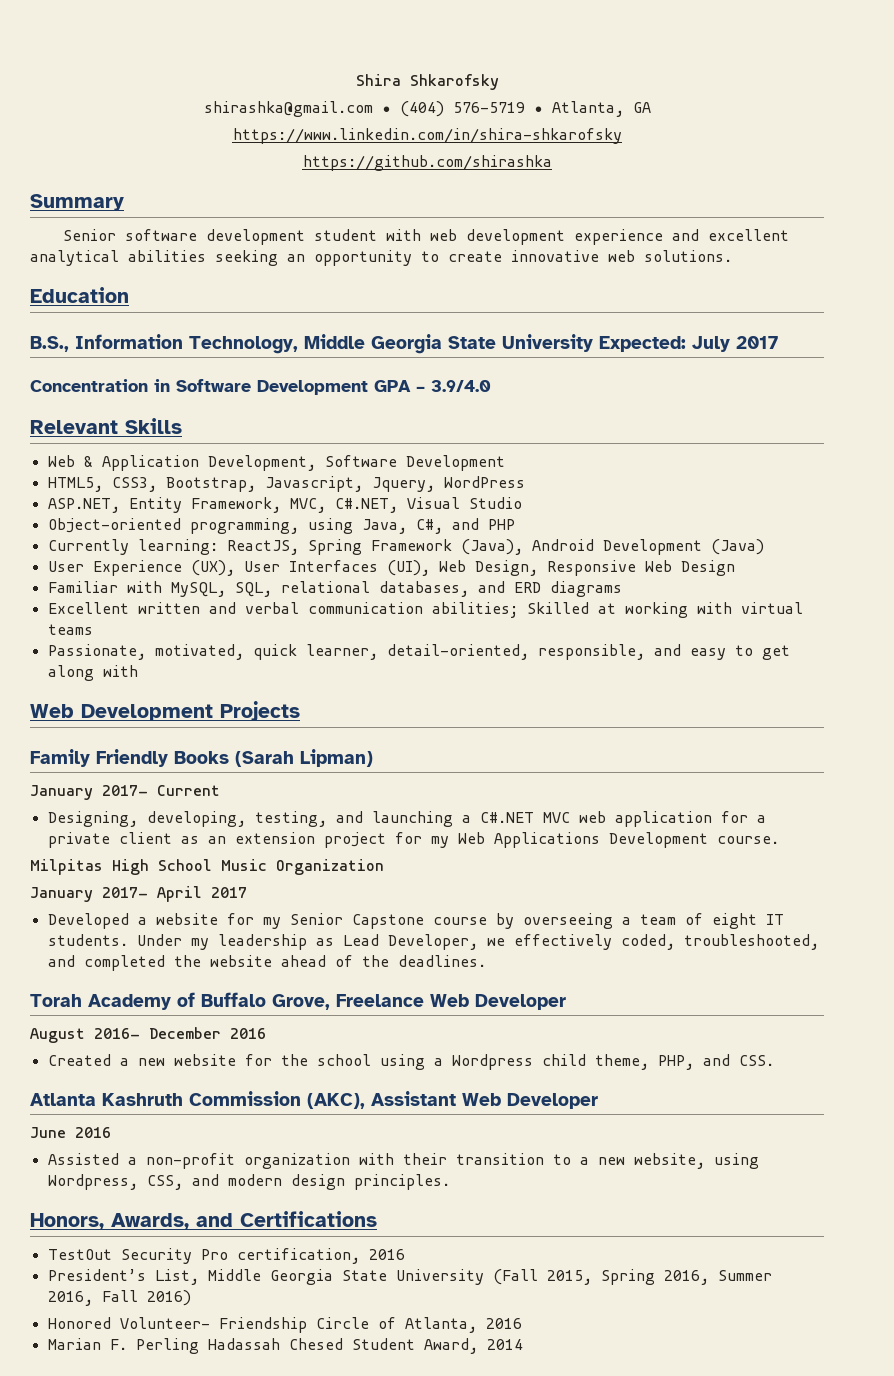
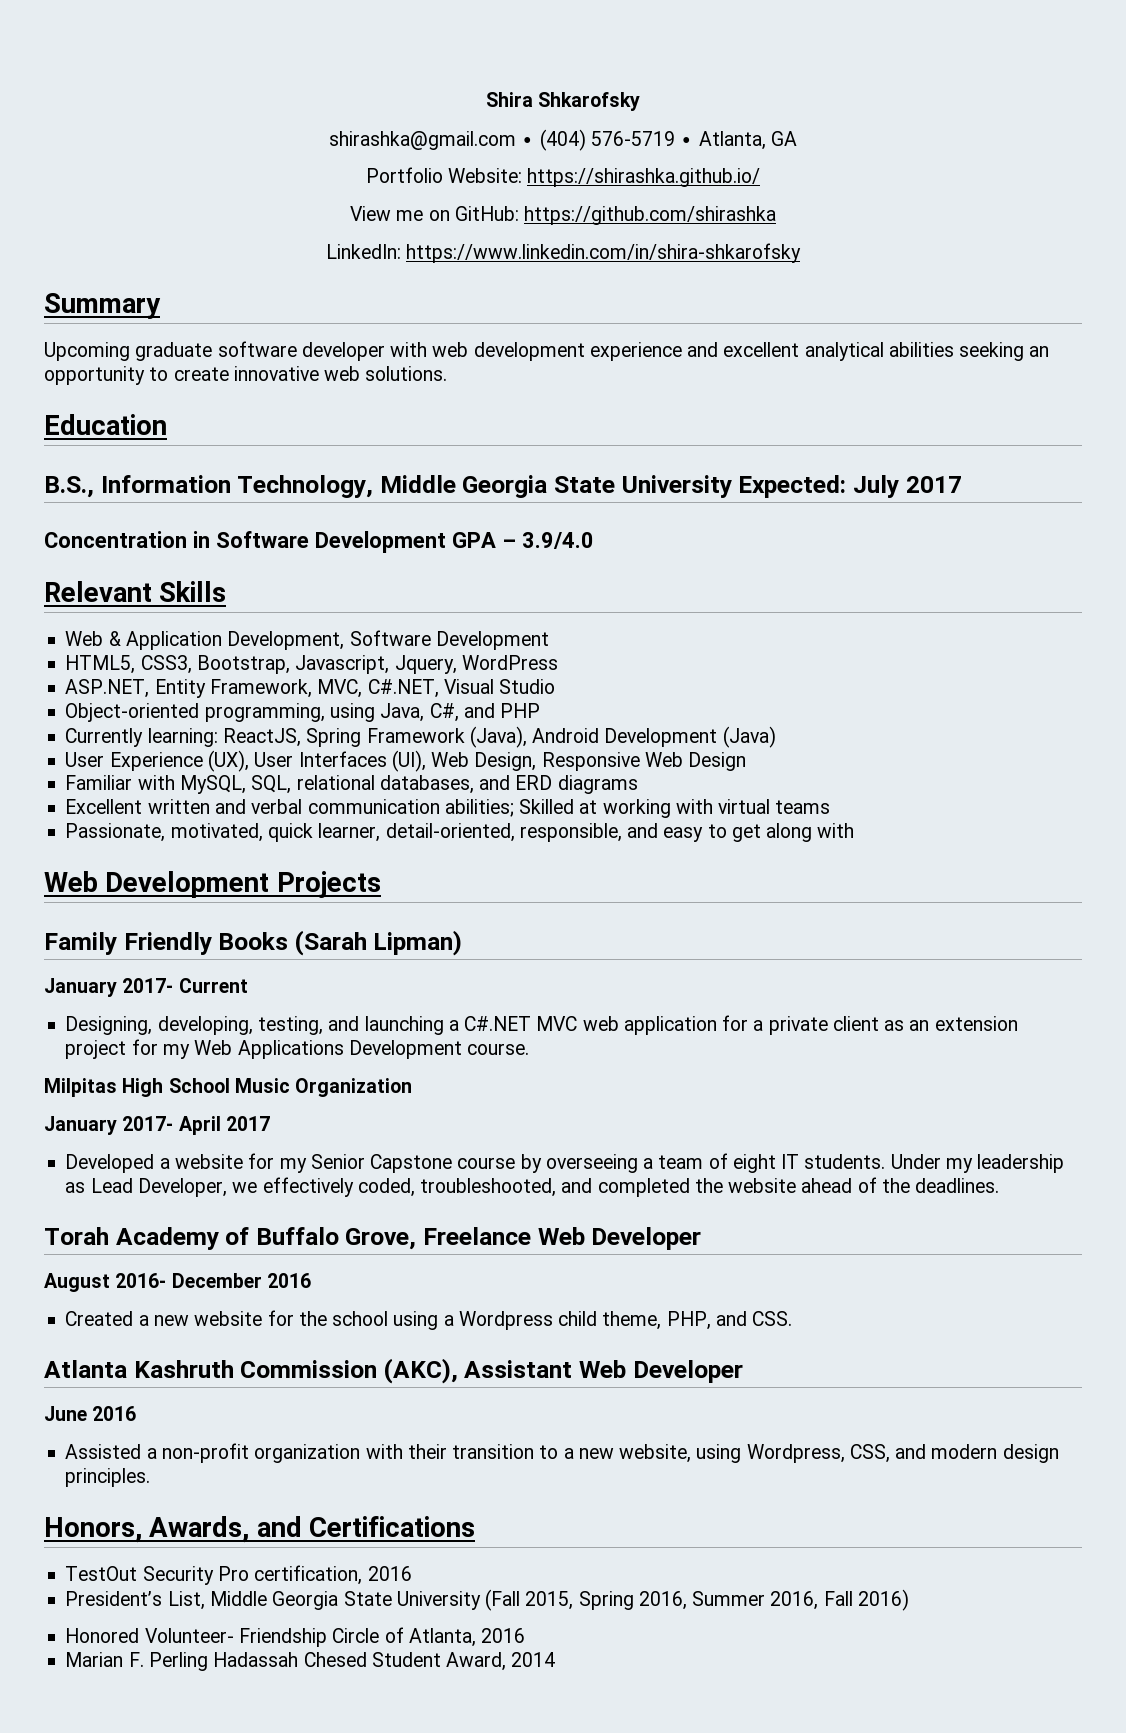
(651, 107) none -> [365,167,761,187] [349,206,777,225] [325,244,401,259] Portfolio Website: https://shirashka.github.io/ // View me on GitHub: https://github.com/shirashka // LinkedIn:
[302,155,552,171] // https://github.com/shirashka -> (802, 253) none
[63,229,378,245] Senior software development student -> [44,341,385,361] Upcoming graduate software developer

